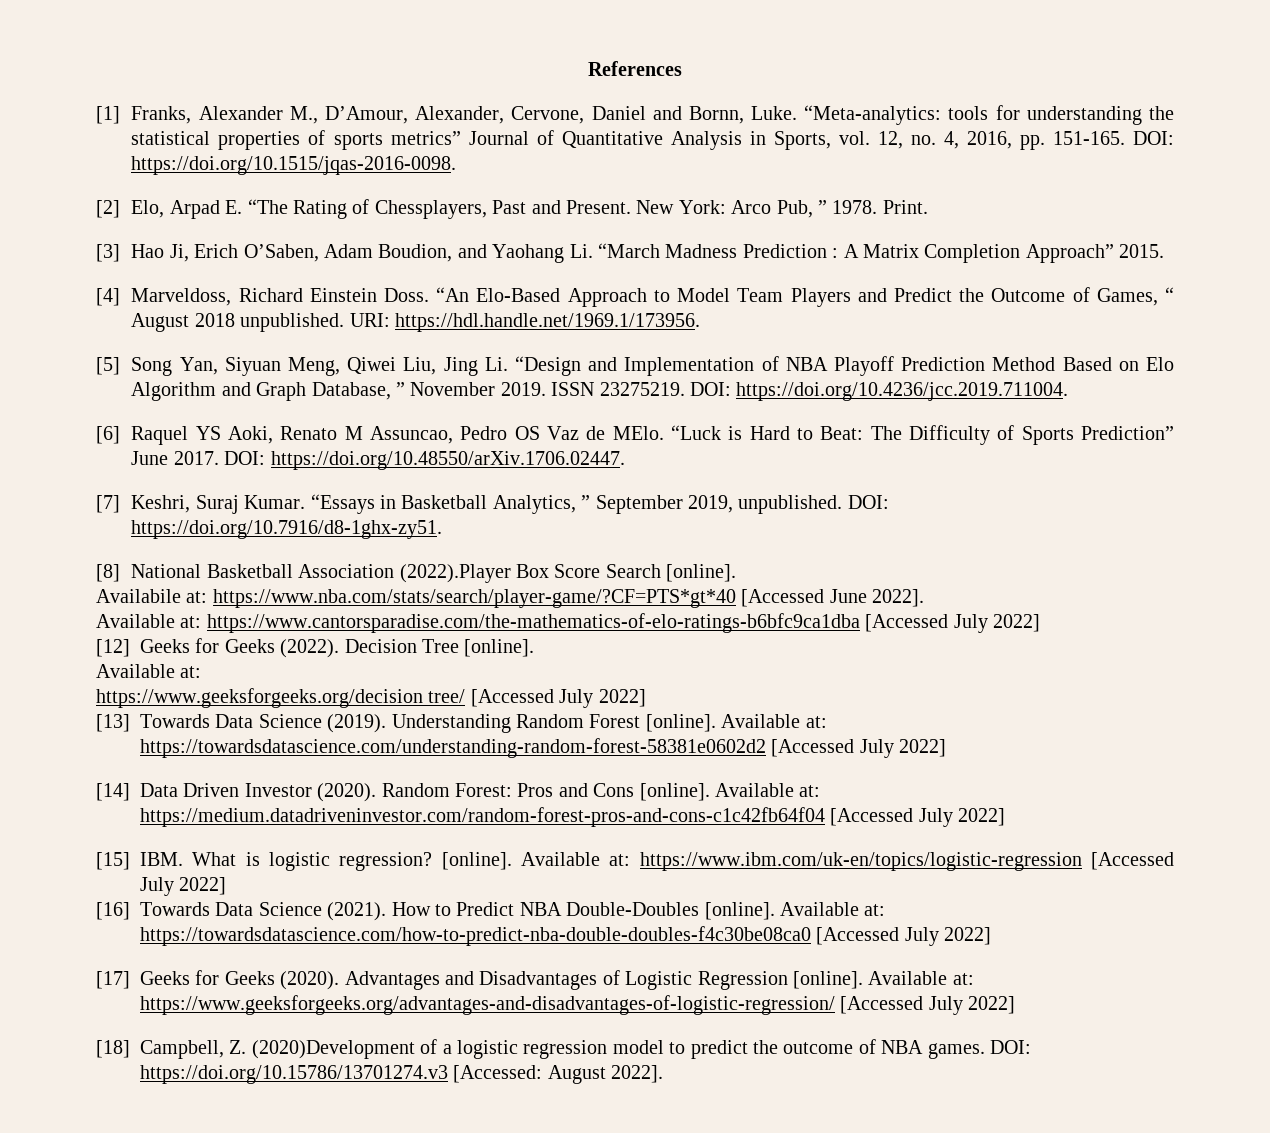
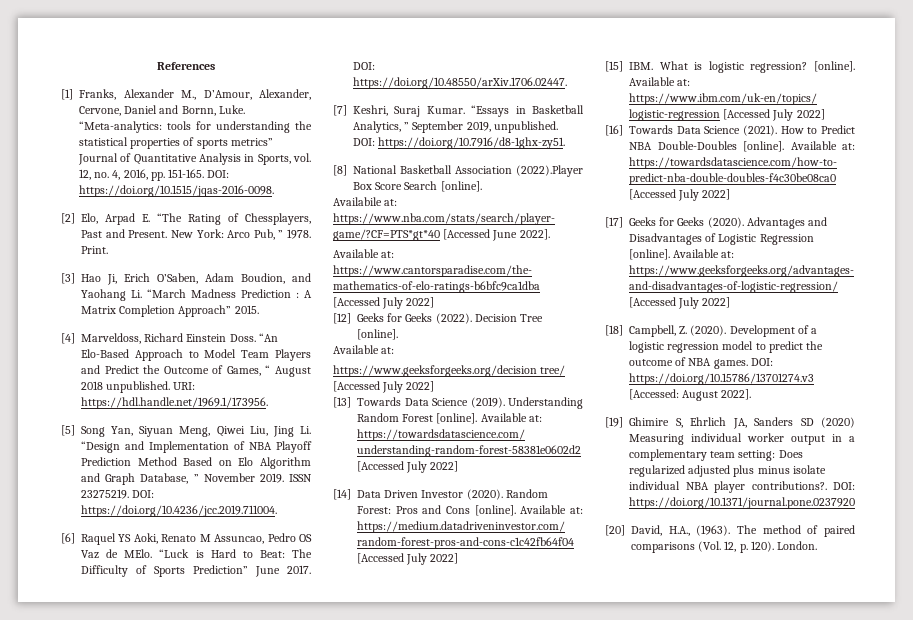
[251,1040,415,1059] (2020)Development -> [690,325,795,337] (2020). Development
(664, 1074) none -> [605,417,855,429] [629,433,855,445] [629,449,803,461] [629,465,826,477] [629,481,855,493] [629,497,855,509] [605,525,855,537] [631,541,818,553] // [19] Ghimire S, Ehrlich JA, Sanders SD (2020) Measuring individual worker output in a complementary team setting: Does regularized adjusted plus minus isolate individual NBA player contributions?. DOI: https://doi.org/10.1371/journal.pone.0237920 // [20] David, H.A., (1963). The method of paired comparisons (Vol. 12, p. 120). London.

